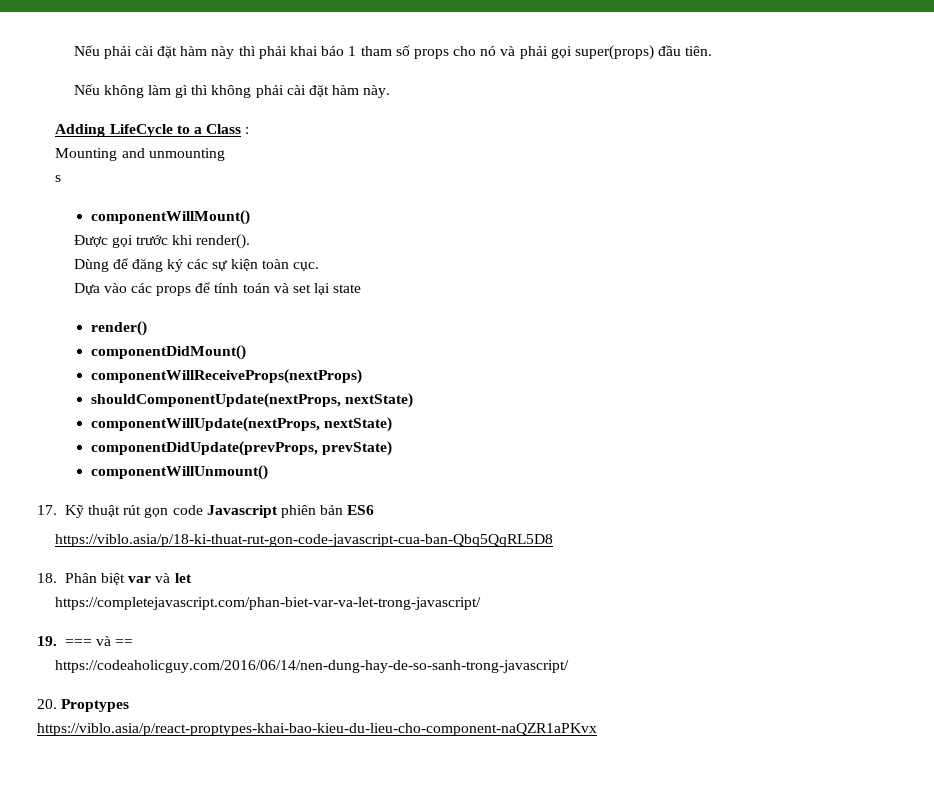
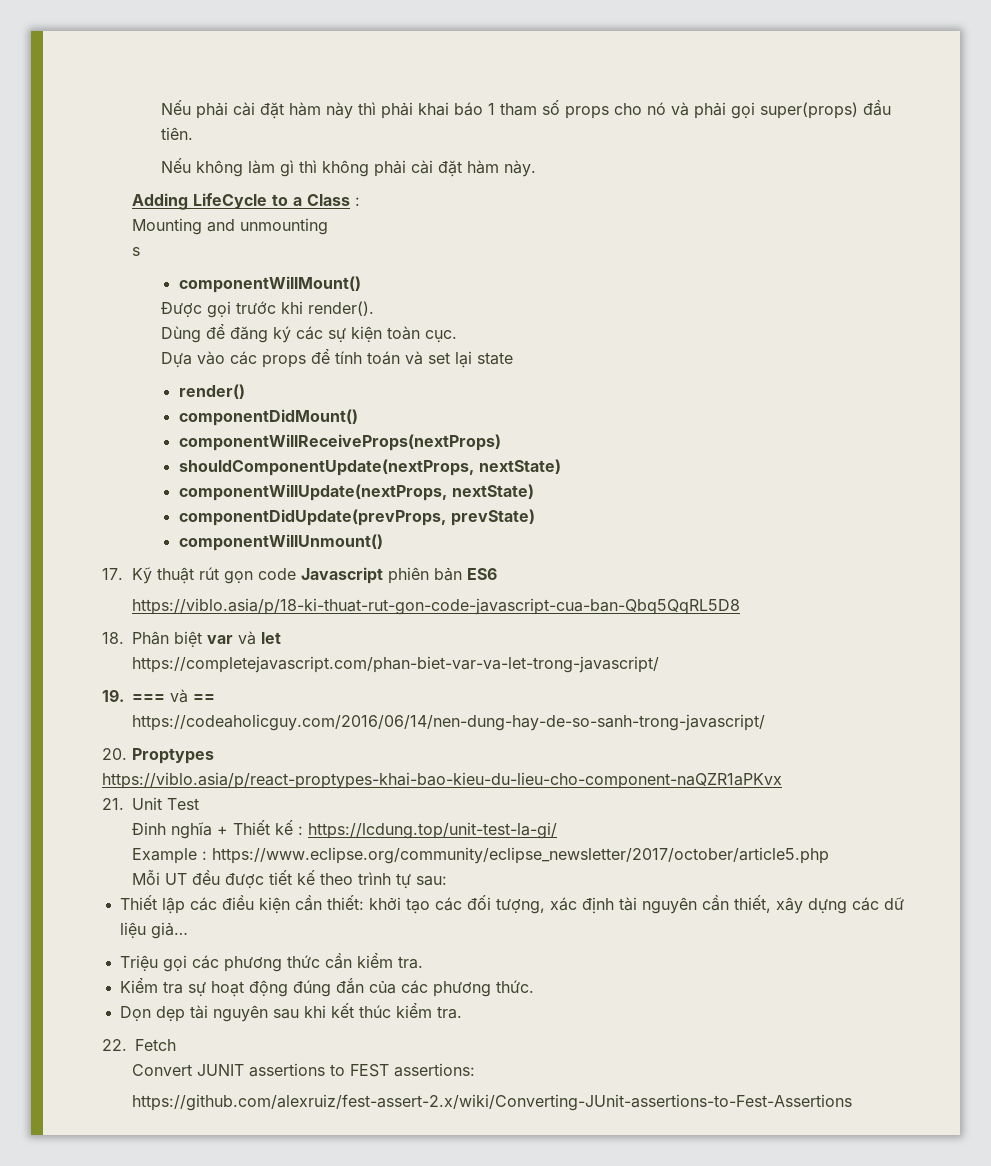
(598, 729) none -> [102,797,200,810] [131,820,557,839] [131,847,829,864] [131,870,447,889] [119,895,904,914] [119,922,188,939] [119,953,423,972] [119,978,534,997] [119,1003,462,1022] [102,1039,177,1051] [131,1063,475,1077] [131,1094,852,1111] // 21. Unit Test // Đinh nghĩa + Thiết kế : https://lcdung.top/unit-test-la-gi/ // Example : https://www.eclipse.org/community/eclipse_newsletter/2017/october/article5.php // Mỗi UT đều được tiết kế theo trình tự sau: // Thiết lập các điều kiện cần thiết: khởi tạo các đối tượng, xác định tài nguyên cần thiết, xây dựng các dữ liệu giả… // Triệu gọi các phương thức cần kiểm tra. // Kiểm tra sự hoạt động đúng đắn của các phương thức. // Dọn dẹp tài nguyên sau khi kết thúc kiểm tra. // 22. Fetch // Convert JUNIT assertions to FEST assertions: // https://github.com/alexruiz/fest-assert-2.x/wiki/Converting-JUnit-assertions-to-Fest-Assertions

